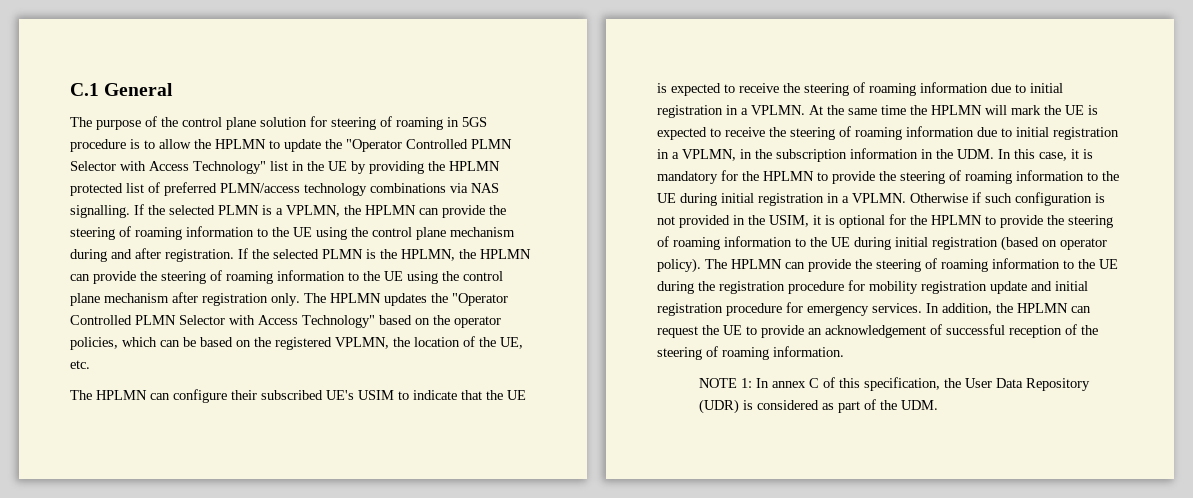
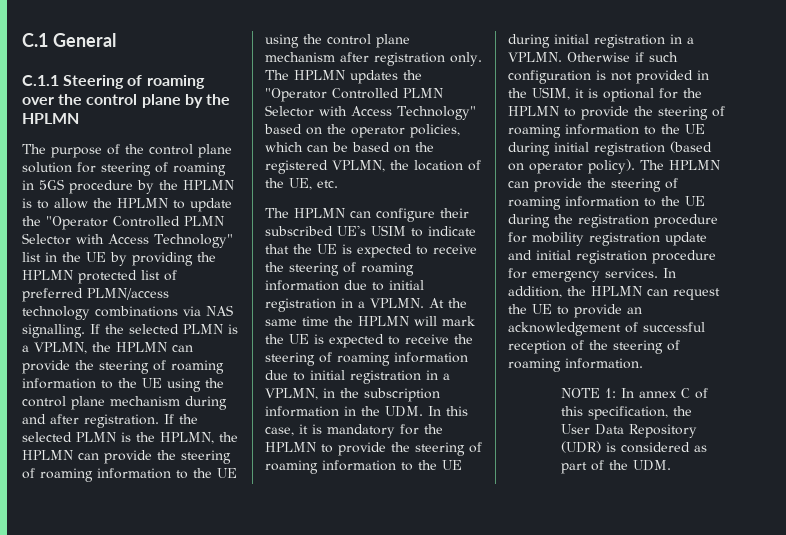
(174, 89) none -> [22,75,205,89] [22,94,230,108] [22,113,79,124] // C.1.1 Steering of roaming over the control plane by the HPLMN
(126, 145) none -> [137,180,234,194] by the HPLMN

